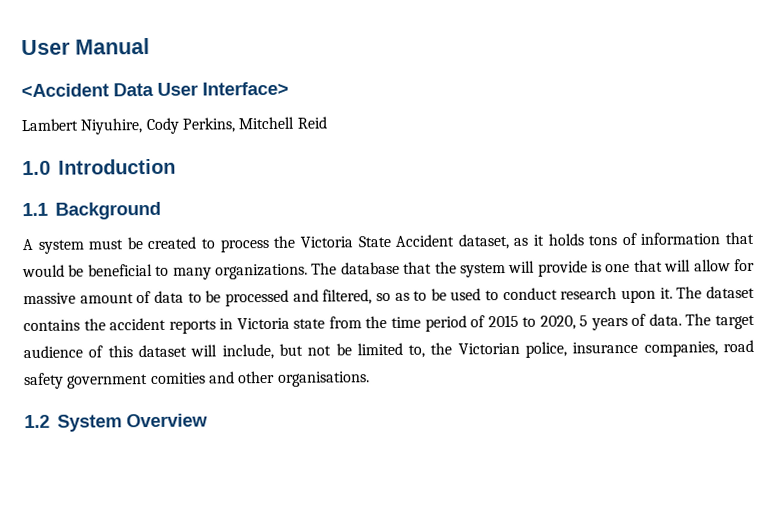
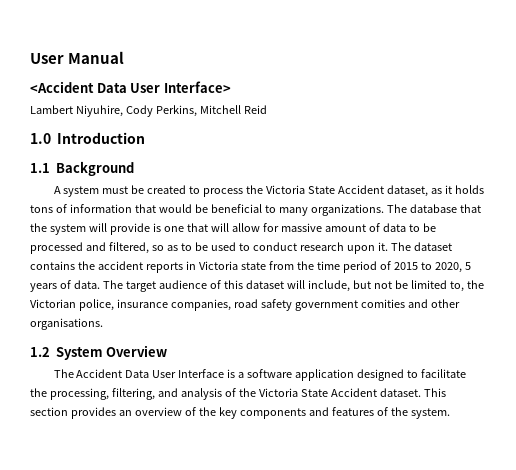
(208, 420) none -> [53,369,467,381] [30,388,446,400] [30,407,450,419] // The Accident Data User Interface is a software application designed to facilitate the processing, filtering, and analysis of the Victoria State Accident dataset. This section provides an overview of the key components and features of the system.

